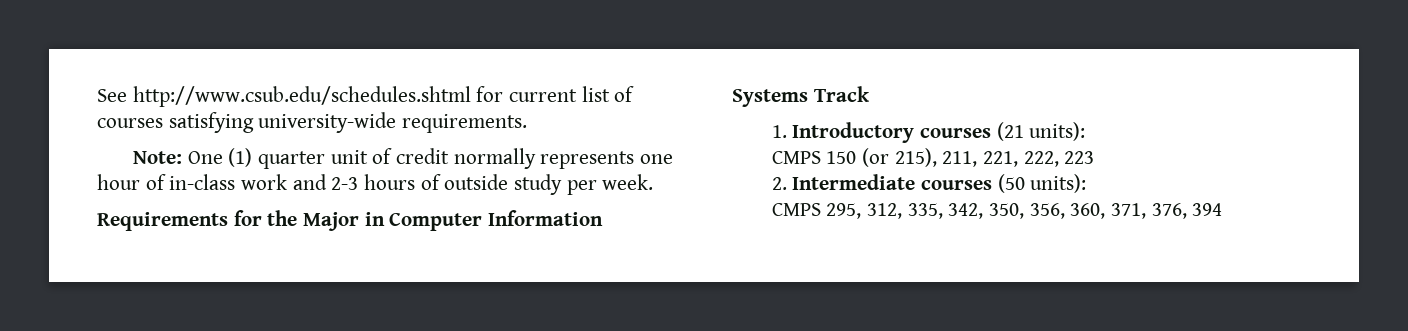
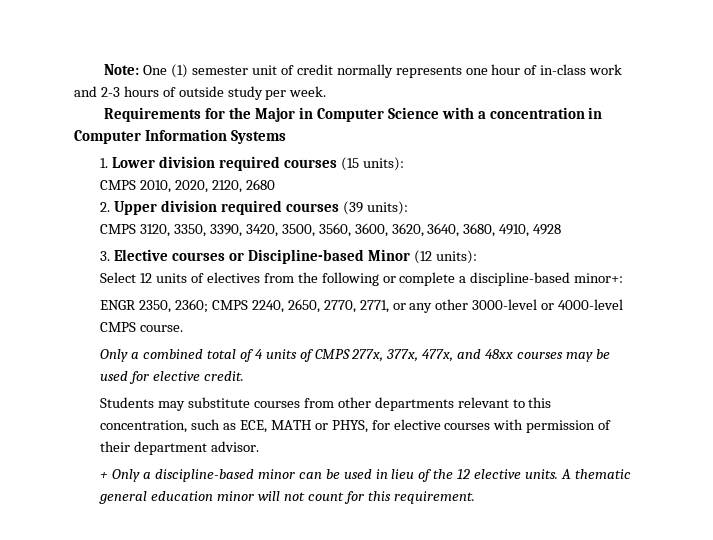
[97,86,635,107] [97,112,528,133] See http://www.csub.edu/schedules.shtml for current list of courses satisfying university-wide requirements. // -> (104, 69) none
[257,151,325,169] quarter -> [192,66,249,75] semester
(483, 222) none -> [387,107,603,119] [74,130,141,144] Science with a concentration in Computer
[813,86,870,102] Track -> (286, 137) none
[792,122,1086,143] [771,148,1095,167] [771,174,1087,193] [771,203,1223,219] Introductory courses (21 units): // CMPS 150 (or 215), 211, 221, 222, 223 // 2. Intermediate courses (50 units): // CMPS 295, 312, 335, 342, 350, 356, 360, 371, 376, 394 -> [112,156,404,171] [100,179,275,193] [100,200,408,215] [100,223,562,237] [100,249,477,264] [100,272,624,286] [100,299,624,313] [100,322,184,332] [100,349,610,362] [100,371,244,384] [100,397,552,411] [100,419,612,433] [100,441,260,455] [100,469,631,482] [99,491,475,504] Lower division required courses (15 units): // CMPS 2010, 2020, 2120, 2680 // 2. Upper division required courses (39 units): // CMPS 3120, 3350, 3390, 3420, 3500, 3560, 3600, 3620, 3640, 3680, 4910, 4928 // 3. Elective courses or Discipline-based Minor (12 units): // Select 12 units of electives from the following or complete a discipline-based minor+: // ENGR 2350, 2360; CMPS 2240, 2650, 2770, 2771, or any other 3000-level or 4000-level CMPS course. // Only a combined total of 4 units of CMPS 277x, 377x, 477x, and 48xx courses may be used for elective credit. // Students may substitute courses from other departments relevant to this concentration, such as ECE, MATH or PHYS, for elective courses with permission of their department advisor. // + Only a discipline-based minor can be used in lieu of the 12 elective units. A thematic general education minor will not count for this requirement.

